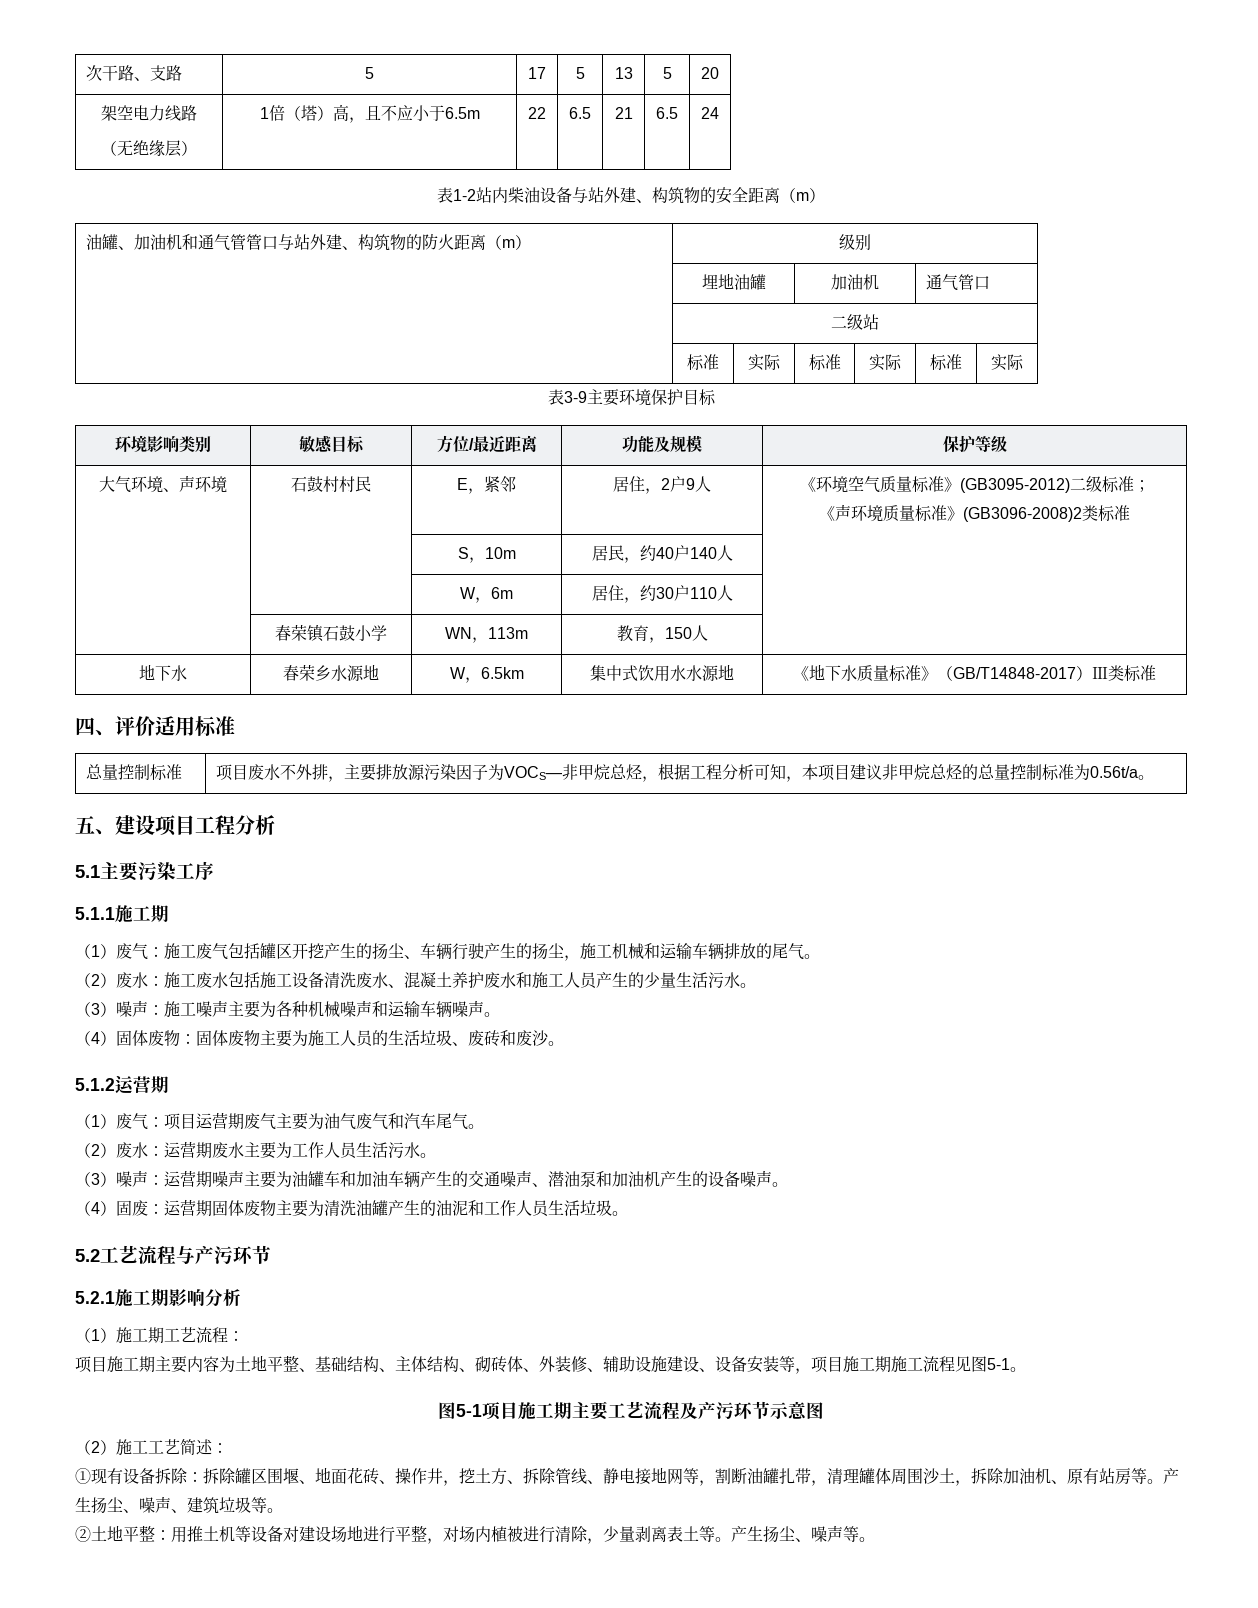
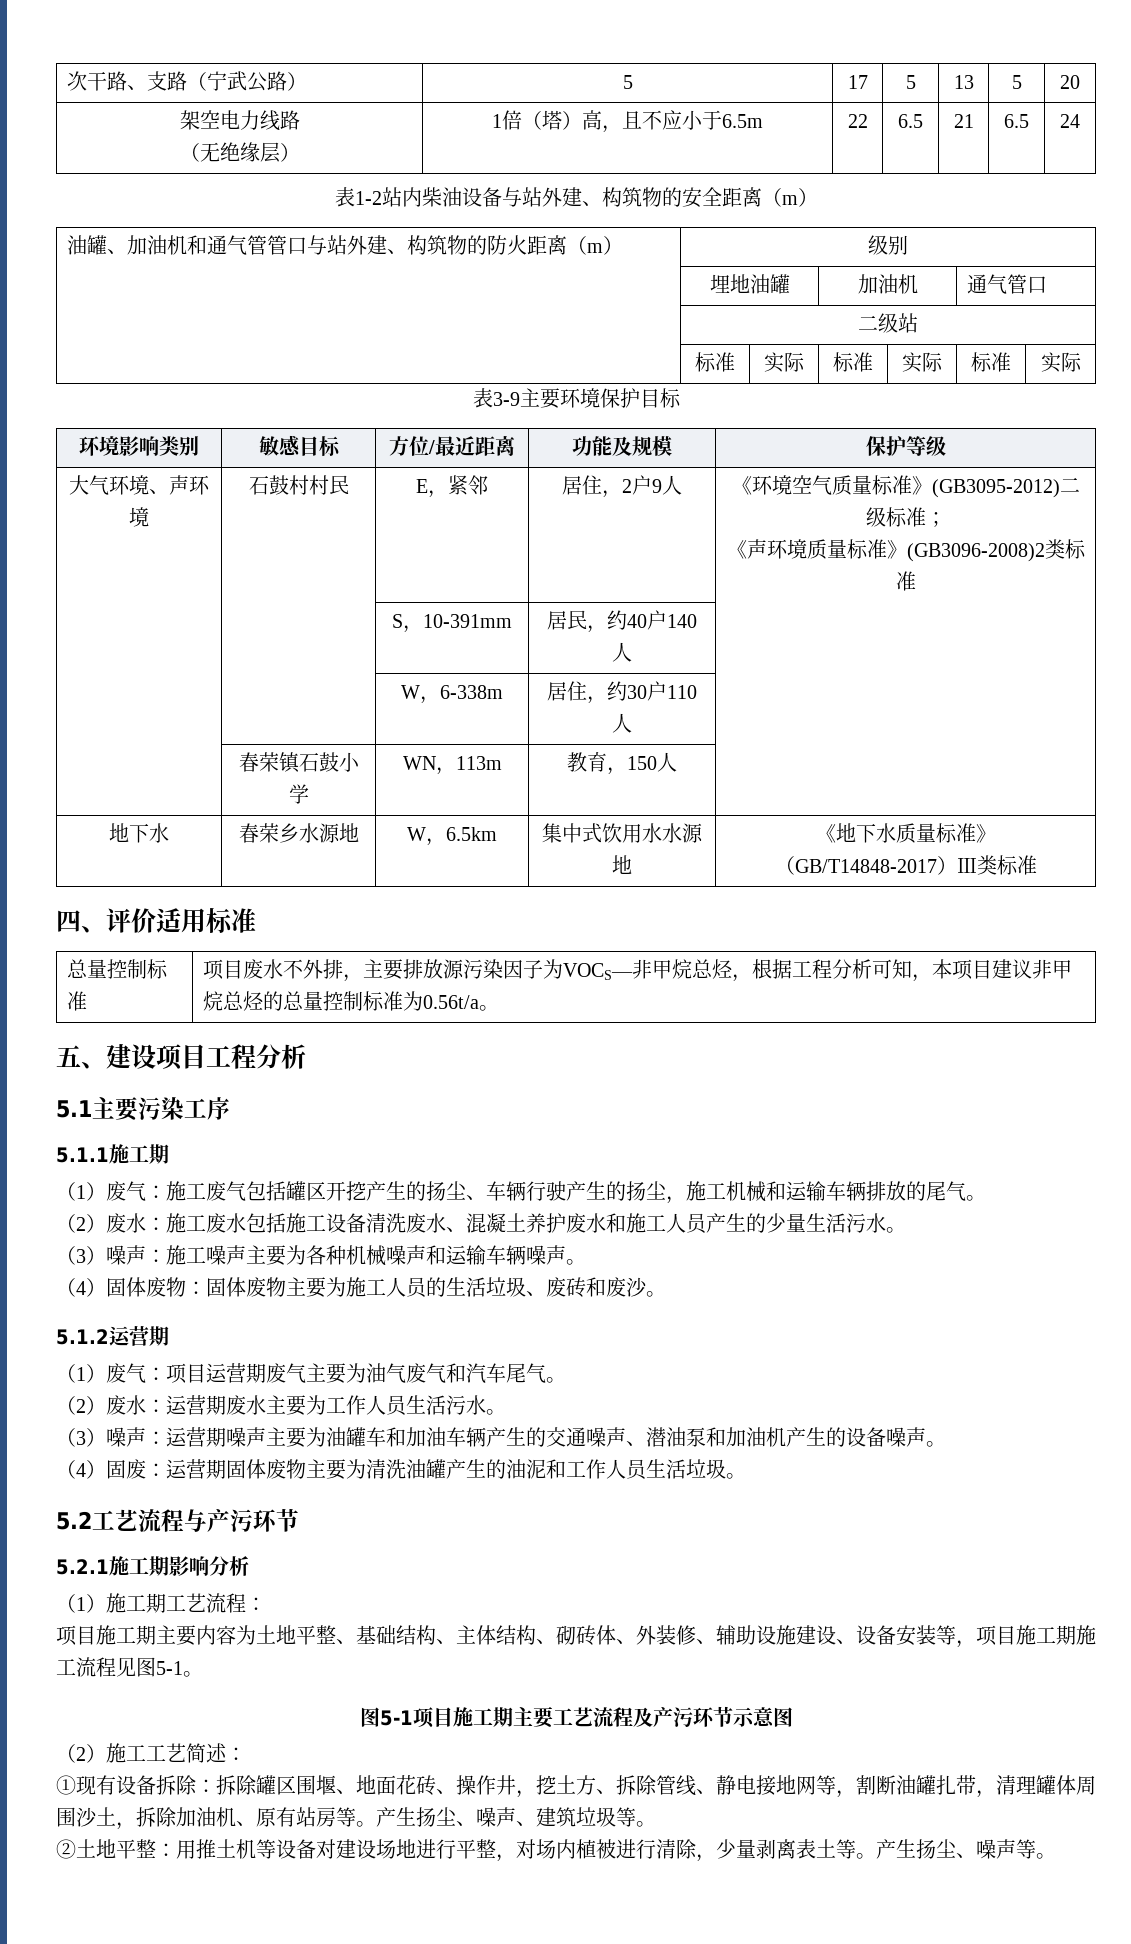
(183, 73) none -> [187,71,308,92] （宁武公路）
[484,547,516,559] 10m -> [423,614,512,628] 10-391mm
[491,587,513,599] 6m -> [440,685,503,699] 6-338m

